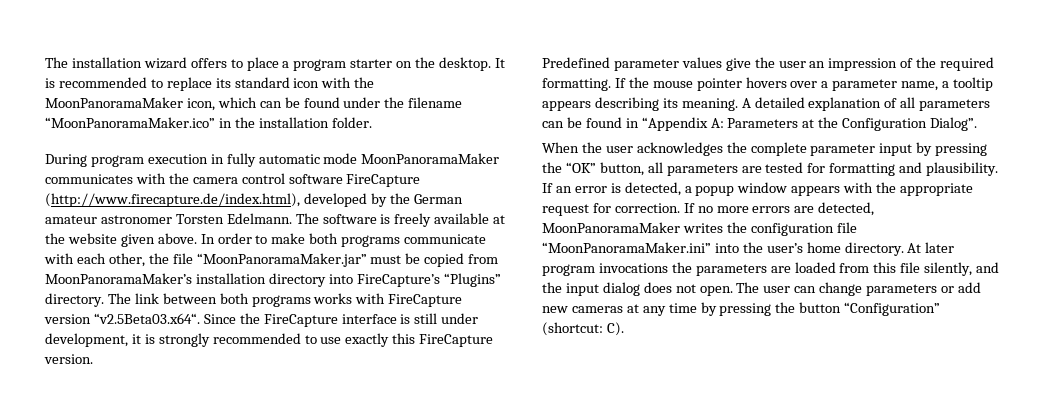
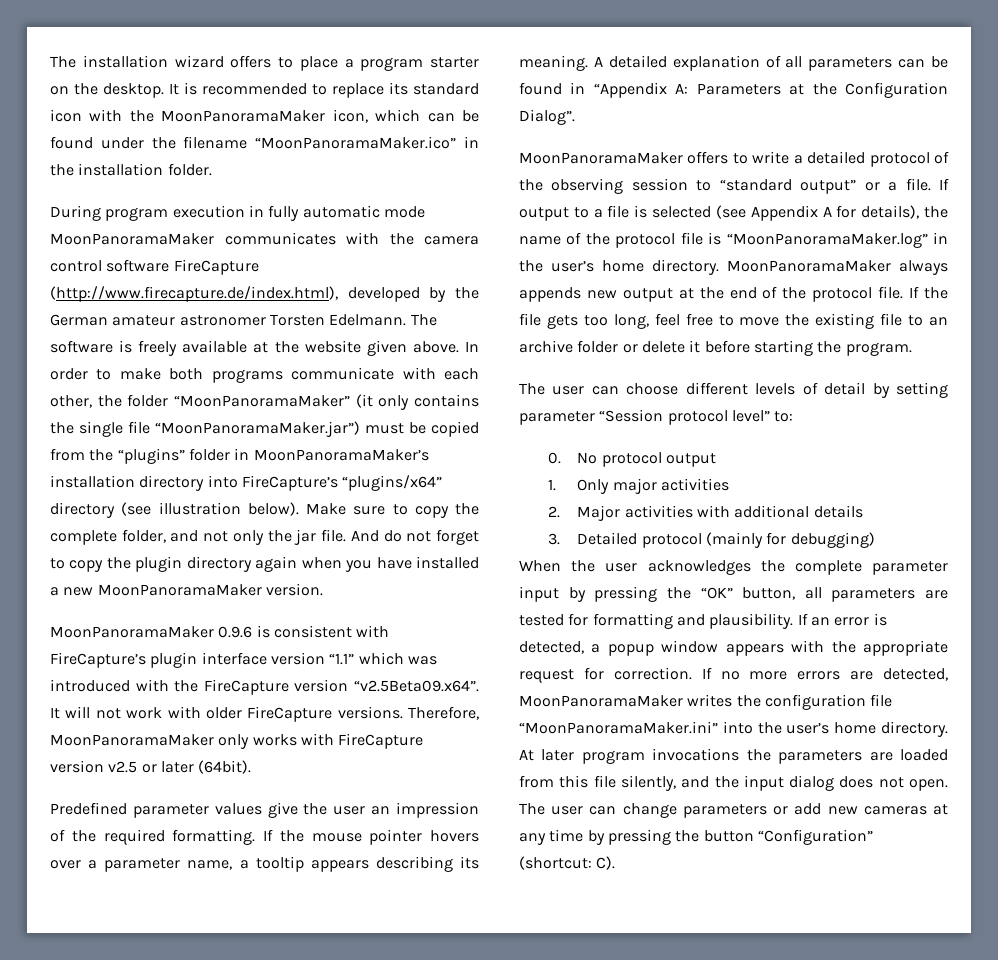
[172,253,499,267] file “MoonPanoramaMaker.jar” must be copied from -> [127,394,480,410] [50,421,479,437] [50,448,250,464] folder “MoonPanoramaMaker” (it only contains the single file “MoonPanoramaMaker.jar”) must be copied from the “plugins” folder in
[443,273,501,287] [45,293,463,307] [44,313,479,327] [45,333,494,347] [44,354,93,364] “Plugins” directory. The link between both programs works with FireCapture version “v2.5Beta03.x64“. Since the FireCapture interface is still under development, it is strongly recommended to use exactly this FireCapture version. -> [342,475,443,491] [50,502,479,518] [50,529,480,545] [50,556,480,572] [50,583,323,596] [50,625,390,638] [50,652,437,668] [50,679,479,695] [50,706,479,722] [50,733,424,749] [50,760,252,774] “plugins/x64” directory (see illustration below). Make sure to copy the complete folder, and not only the jar file. And do not forget to copy the plugin directory again when you have installed a new MoonPanoramaMaker version. // MoonPanoramaMaker 0.9.6 is consistent with FireCapture’s plugin interface version “1.1” which was introduced with the FireCapture version “v2.5Beta09.x64”. It will not work with older FireCapture versions. Therefore, MoonPanoramaMaker only works with FireCapture version v2.5 or later (64bit).
(978, 124) none -> [519,151,949,167] [519,178,950,194] [519,205,948,221] [519,232,948,248] [519,259,948,275] [519,286,949,302] [519,313,948,329] [519,340,912,356] [519,382,948,398] [519,409,794,425] [548,452,716,467] [548,478,729,494] [548,505,863,521] [548,532,875,548] // MoonPanoramaMaker offers to write a detailed protocol of the observing session to “standard output” or a file. If output to a file is selected (see Appendix A for details), the name of the protocol file is “MoonPanoramaMaker.log” in the user’s home directory. MoonPanoramaMaker always appends new output at the end of the protocol file. If the file gets too long, feel free to move the existing file to an archive folder or delete it before starting the program. // The user can choose different levels of detail by setting parameter “Session protocol level” to: // 0. No protocol output // 1. Only major activities // 2. Major activities with additional details // 3. Detailed protocol (mainly for debugging)

